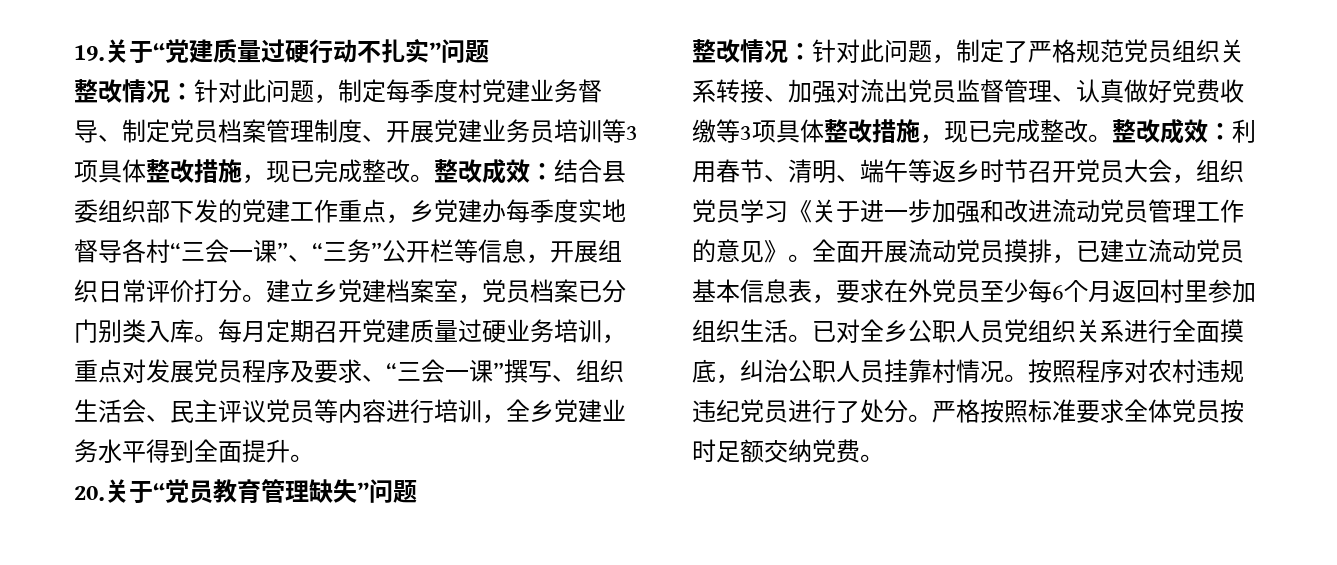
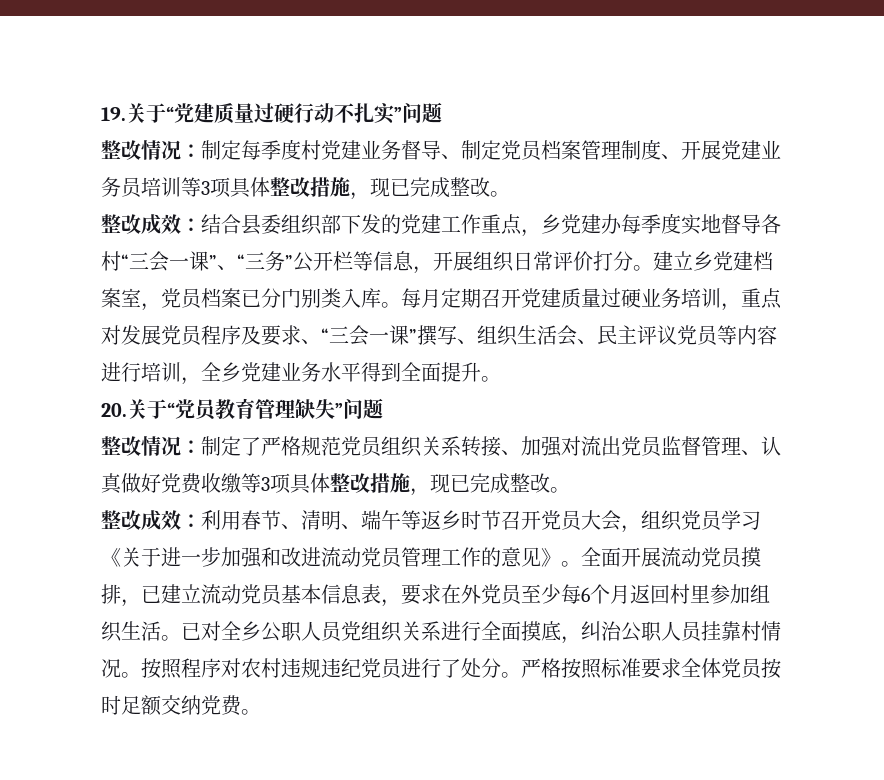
[194,79,338,104] 针对此问题， -> (201, 151) none
(434, 178) none -> (510, 194) //
[812,39,956,64] 针对此问题， -> (201, 447) none
(1112, 138) none -> (570, 490) //

